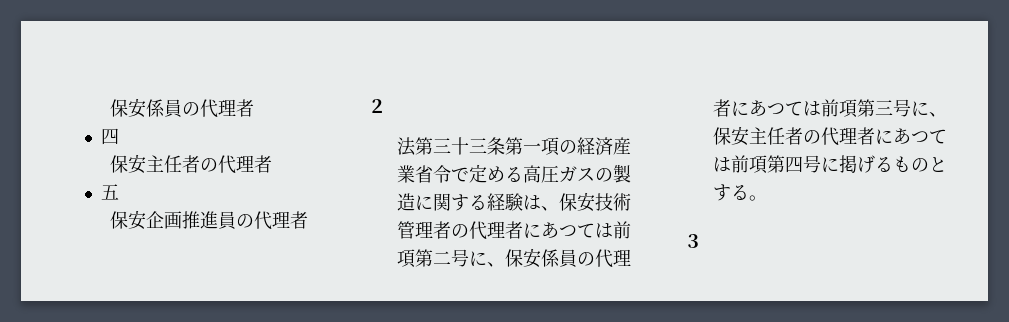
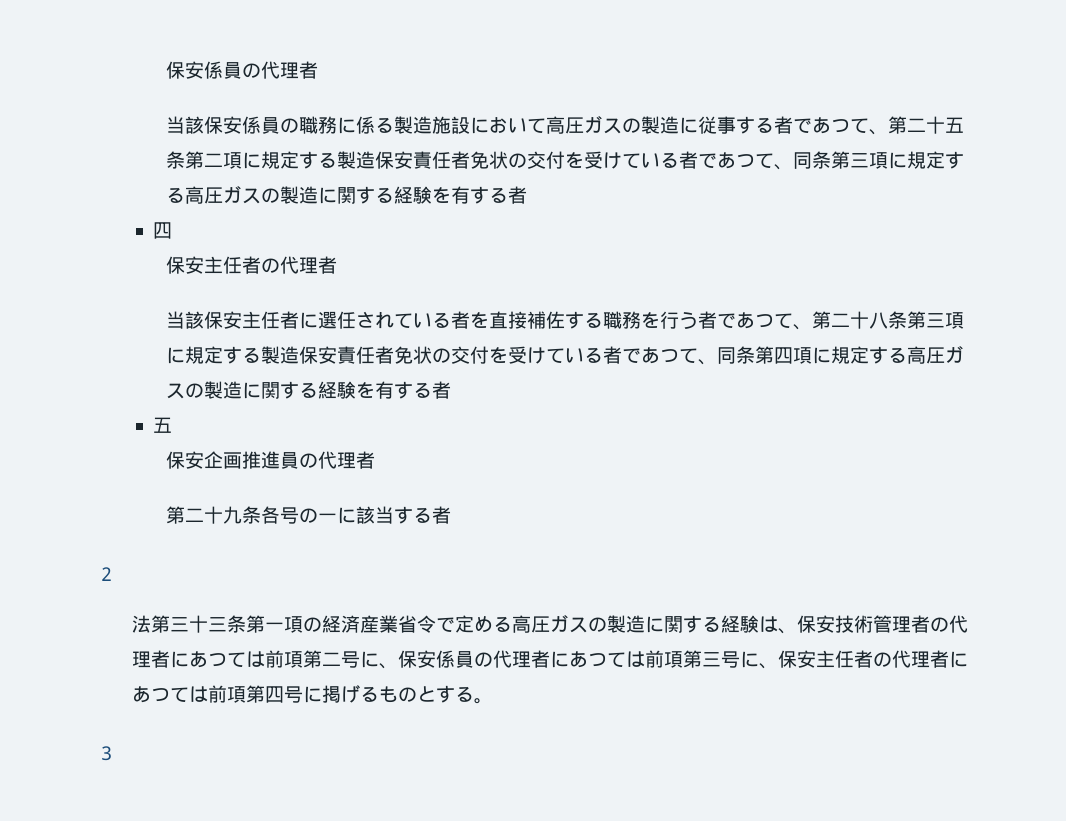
[110,98,255,118] 保安係員の代理者 -> [166,61,319,79] [166,116,965,135] [166,151,965,170] [166,186,528,204] 保安係員の代理者 // 当該保安係員の職務に係る製造施設において高圧ガスの製造に従事する者であつて、第二十五条第二項に規定する製造保安責任者免状の交付を受けている者であつて、同条第三項に規定する高圧ガスの製造に関する経験を有する者
(273, 164) none -> [166,311,965,330] [166,346,965,365] [166,381,452,399] // 当該保安主任者に選任されている者を直接補佐する職務を行う者であつて、第二十八条第三項に規定する製造保安責任者免状の交付を受けている者であつて、同条第四項に規定する高圧ガスの製造に関する経験を有する者
(309, 220) none -> [166,506,452,524] // 第二十九条各号の一に該当する者

